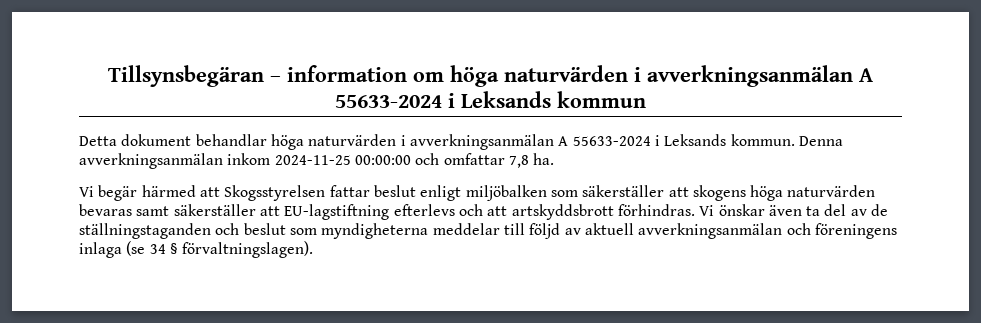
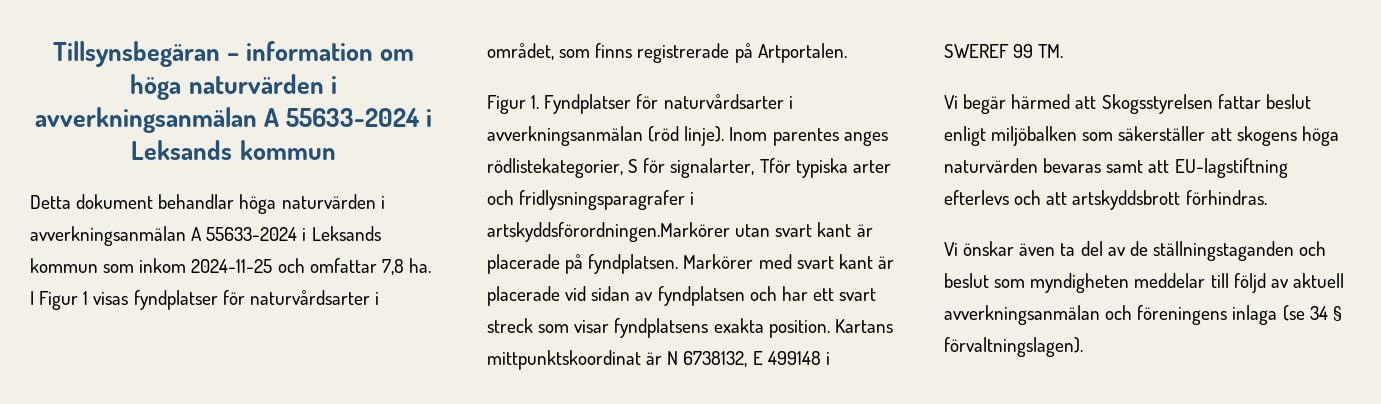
[730,134,843,146] [79,153,223,169] kommun. Denna avverkningsanmälan -> [30,258,135,273] kommun som
[354,155,411,165] 00:00:00 -> (273, 266) none
(555, 159) none -> [30,290,379,310] [487,43,847,63] [487,94,793,114] [487,126,888,146] [487,158,891,178] [487,190,695,210] [487,222,873,242] [487,254,894,274] [487,286,877,306] [487,318,893,338] [487,350,830,370] [944,44,1064,58] I Figur 1 visas fyndplatser för naturvårdsarter i området, som finns registrerade på Artportalen. // Figur 1. Fyndplatser för naturvårdsarter i avverkningsanmälan (röd linje). Inom parentes anges rödlistekategorier, S för signalarter, Tför typiska arter och fridlysningsparagrafer i artskyddsförordningen.Markörer utan svart kant är placerade på fyndplatsen. Markörer med svart kant är placerade vid sidan av fyndplatsen och har ett svart streck som visar fyndplatsens exakta position. Kartans mittpunktskoordinat är N 6738132, E 499148 i SWEREF 99 TM.
[173,204,256,216] säkerställer -> (1144, 166) none
(695, 210) none -> (1267, 197) //
[321,223,429,239] myndigheterna -> [1030,273,1130,293] myndigheten

